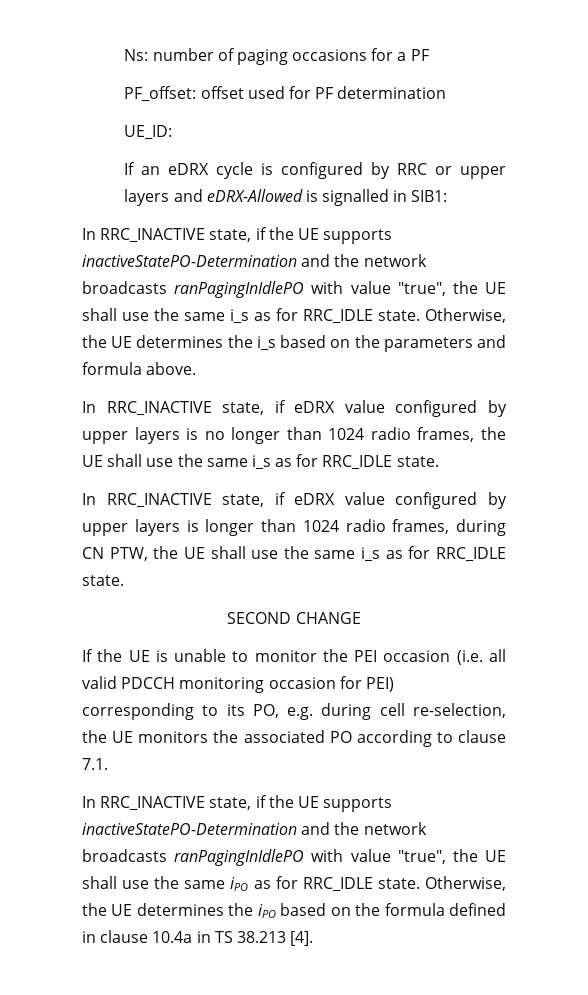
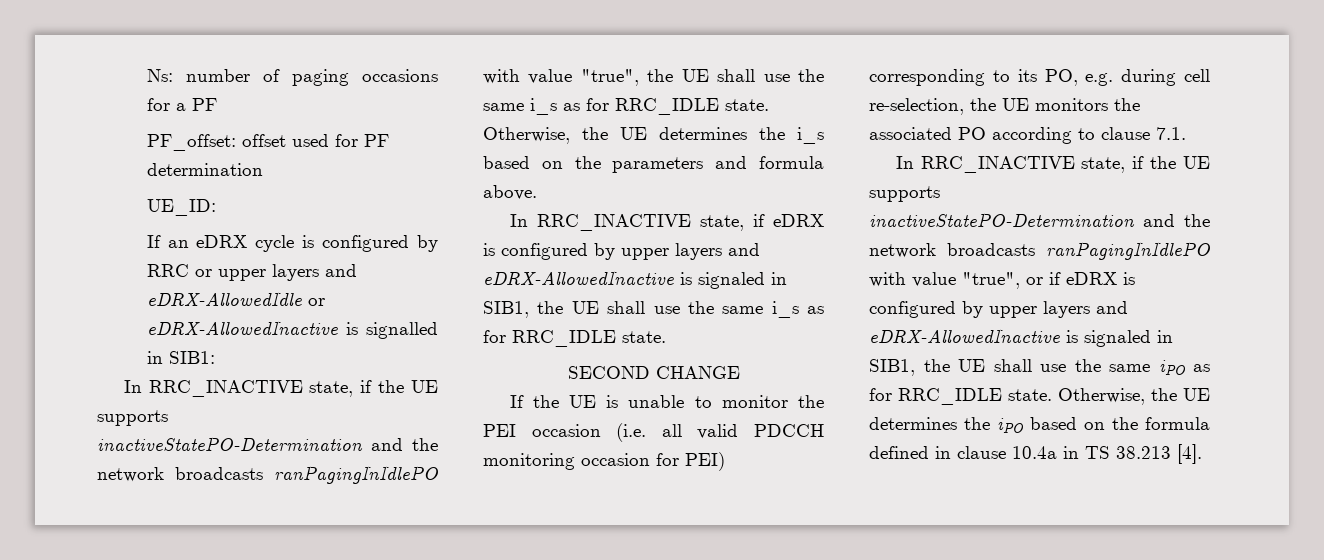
[206,189,303,202] eDRX-Allowed -> [146,292,325,306] [146,321,338,335] eDRX-AllowedIdle or eDRX-AllowedInactive
[344,400,507,417] [82,427,506,444] [82,454,439,470] [82,492,507,509] [82,519,506,536] [82,547,148,561] value configured by upper layers is no longer than 1024 radio frames, the UE shall use the same i_s as for RRC_IDLE state. // In RRC_INACTIVE state, if eDRX value configured by upper layers is longer than 1024 radio frames, during CN PTW, -> [483,243,760,260] [483,271,787,289] [483,301,529,318] is configured by upper layers and eDRX-AllowedInactive is signaled in SIB1,
(446, 857) none -> [1026,272,1135,285] [869,301,1128,318] [869,329,1173,347] [869,359,915,376] or if eDRX is configured by upper layers and eDRX-AllowedInactive is signaled in SIB1,

